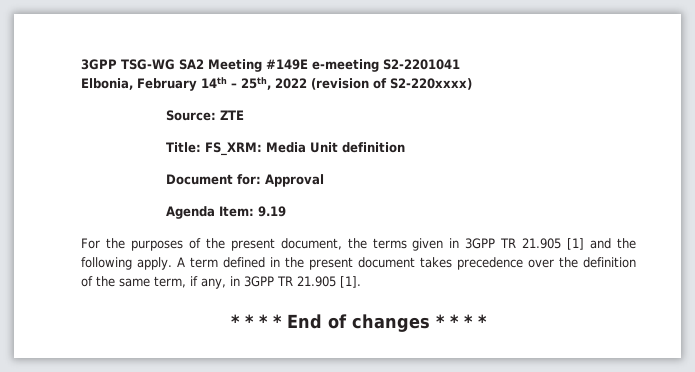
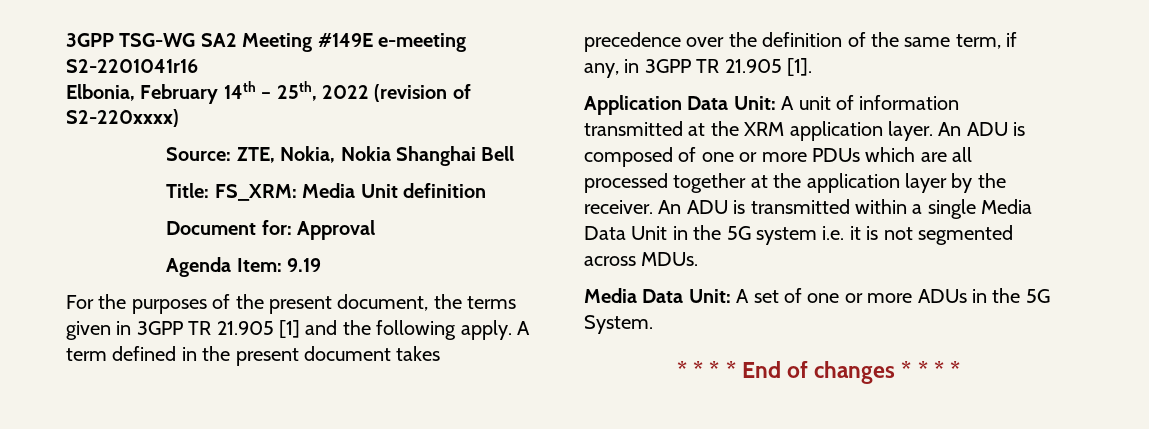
[383,59,460,70] S2-2201041 -> [66,59,198,73] S2-2201041r16
[219,110,244,120] ZTE -> [236,146,515,166] ZTE, Nokia, Nokia Shanghai Bell
(361, 282) none -> [584,95,960,115] [584,121,1026,141] [584,147,973,167] [584,173,1006,193] [584,199,1033,219] [584,225,1013,245] [584,252,699,266] [584,288,1050,303] [584,315,653,334] // Application Data Unit: A unit of information transmitted at the XRM application layer. An ADU is composed of one or more PDUs which are all processed together at the application layer by the receiver. An ADU is transmitted within a single Media Data Unit in the 5G system i.e. it is not segmented across MDUs. // Media Data Unit: A set of one or more ADUs in the 5G System.

